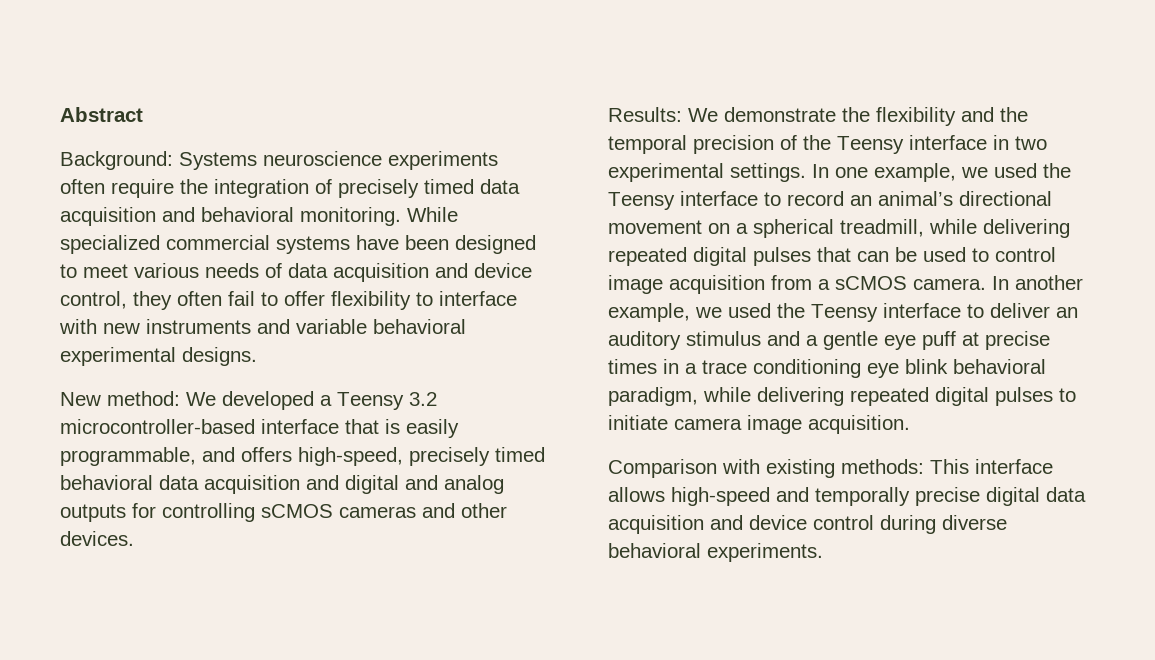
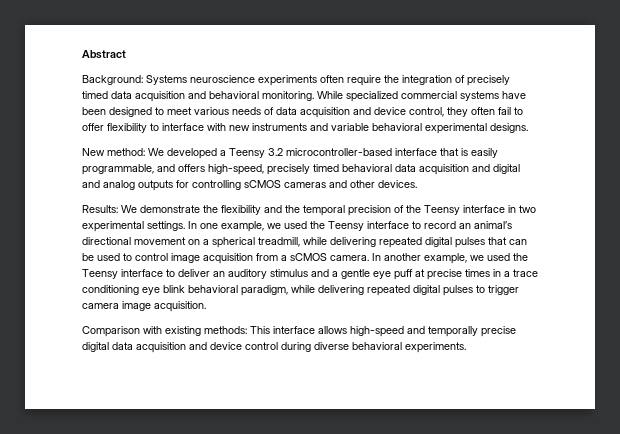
[608,415,668,430] initiate -> [488,285,519,295] trigger

